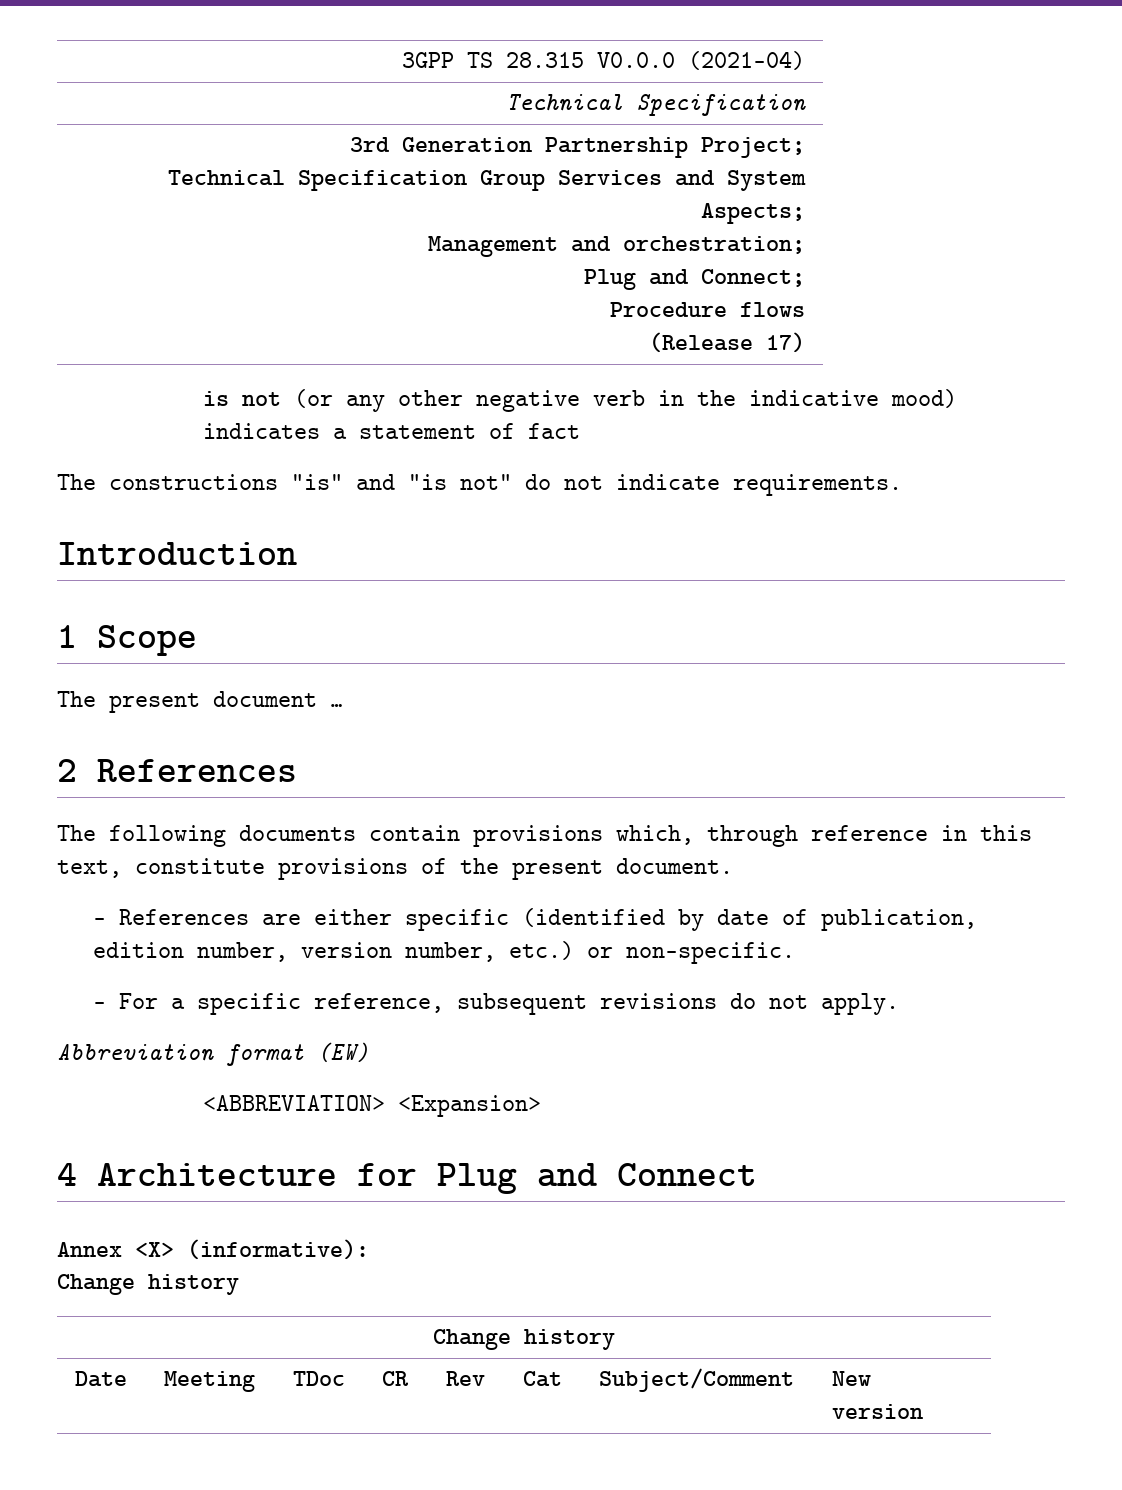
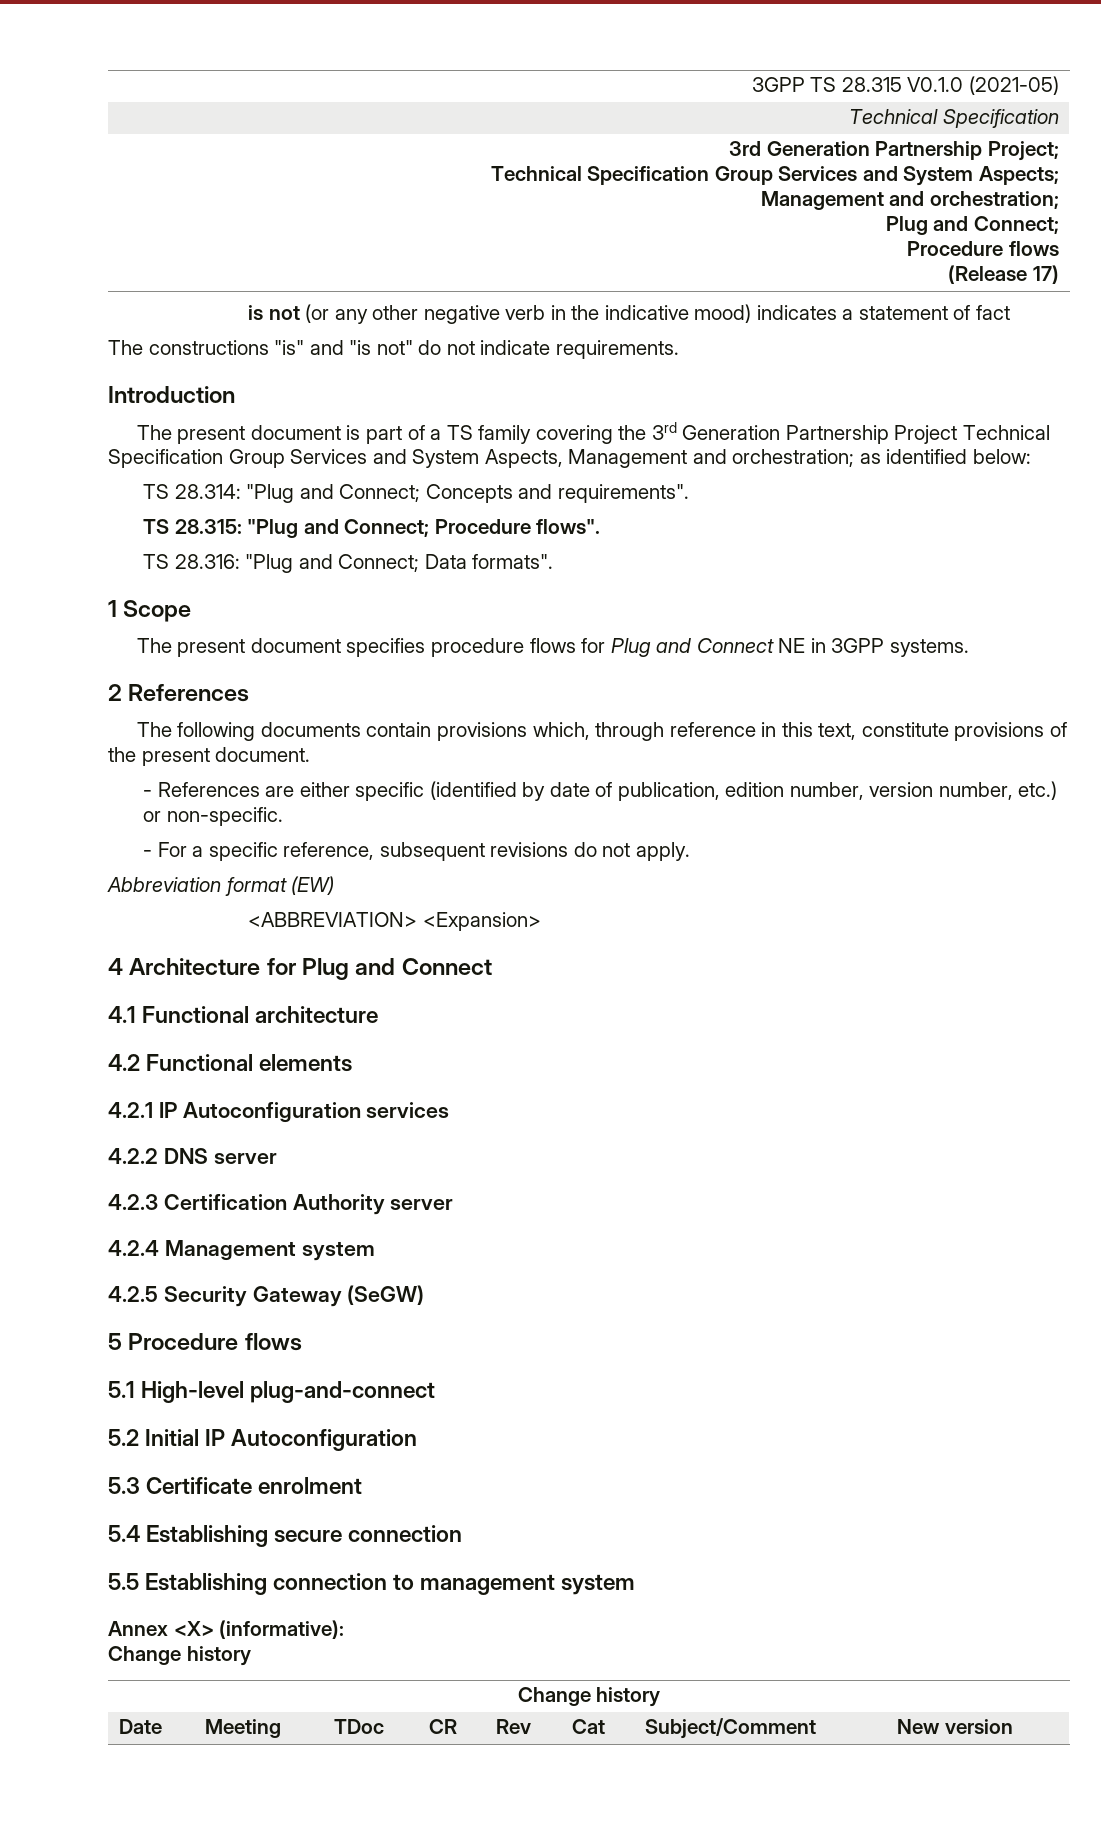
[596,51,805,70] V0.0.0 (2021-04) -> [907,76,1059,95] V0.1.0 (2021-05)
(297, 553) none -> [136,422,1050,444] [108,449,1031,468] [142,484,689,503] [142,519,601,538] [142,554,554,573] // The present document is part of a TS family covering the 3rd Generation Partnership Project Technical Specification Group Services and System Aspects, Management and orchestration; as identified below: // TS 28.314: "Plug and Connect; Concepts and requirements". // TS 28.315: "Plug and Connect; Procedure flows". // TS 28.316: "Plug and Connect; Data formats".
[330,704,343,707] … -> [346,638,969,657] specifies procedure flows for Plug and Connect NE in 3GPP systems.
(757, 1174) none -> [108,1006,379,1023] [108,1054,353,1072] [108,1102,450,1123] [108,1148,277,1164] [108,1194,454,1215] [108,1240,375,1261] [108,1285,425,1307] [108,1333,302,1351] [108,1381,436,1403] [108,1429,418,1451] [108,1477,363,1494] [108,1525,463,1547] [108,1573,636,1595] // 4.1 Functional architecture // 4.2 Functional elements // 4.2.1 IP Autoconfiguration services // 4.2.2 DNS server // 4.2.3 Certification Authority server // 4.2.4 Management system // 4.2.5 Security Gateway (SeGW) // 5 Procedure flows // 5.1 High-level plug-and-connect // 5.2 Initial IP Autoconfiguration // 5.3 Certificate enrolment // 5.4 Establishing secure connection // 5.5 Establishing connection to management system

